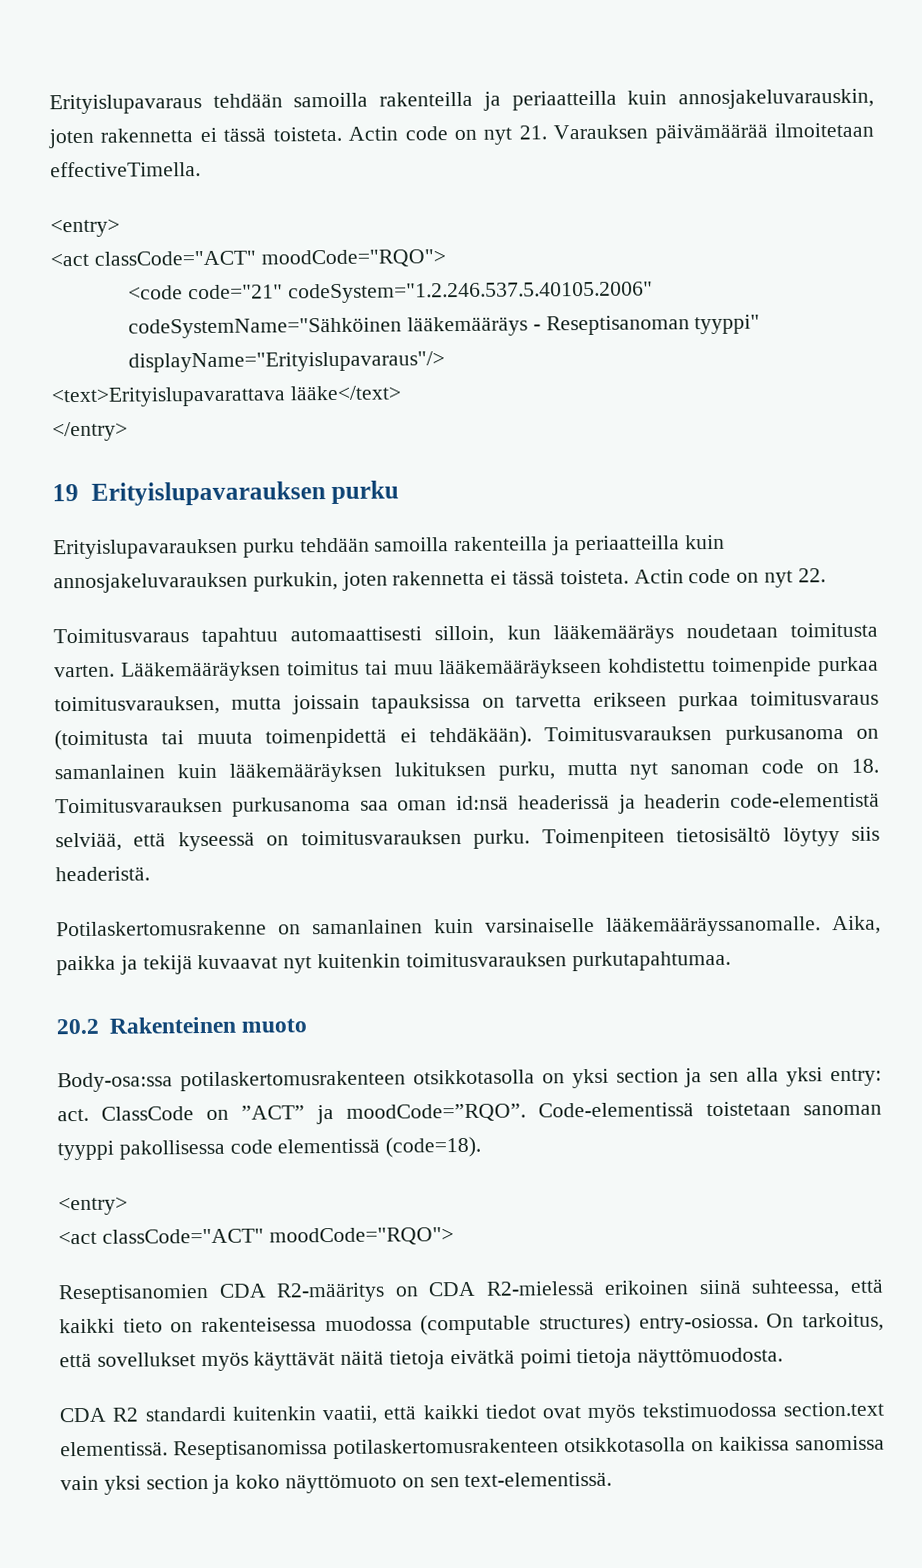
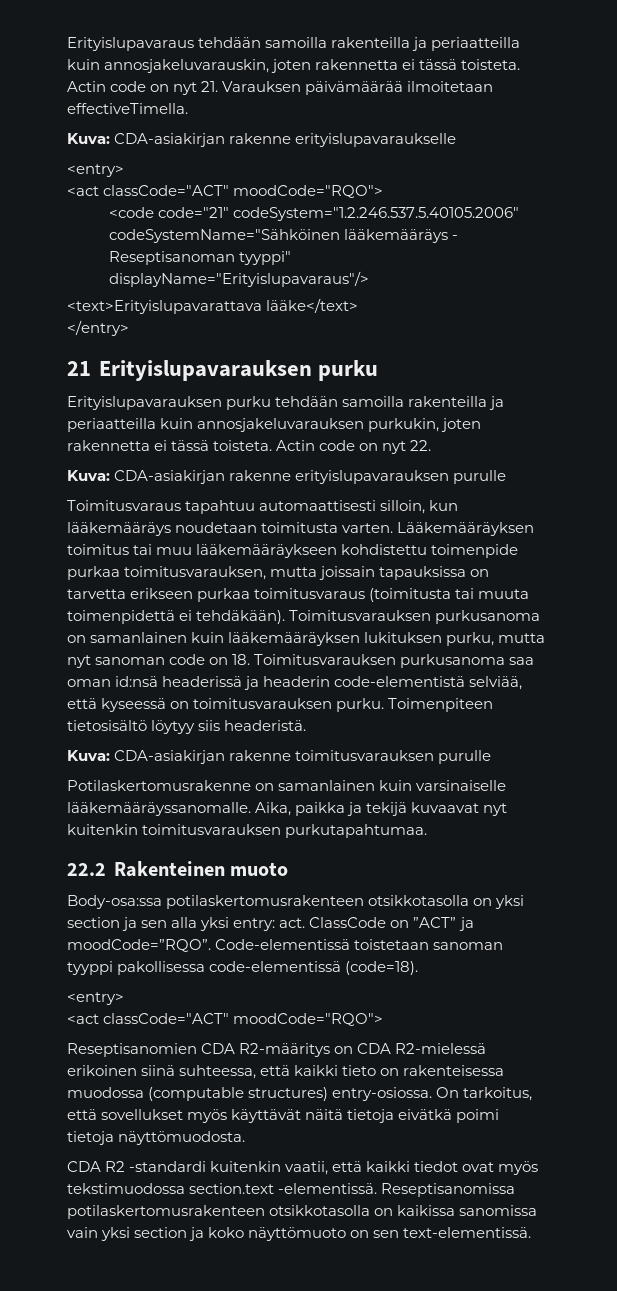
(201, 169) none -> [67,133,457,147] // Kuva: CDA-asiakirjan rakenne erityislupavaraukselle
[52,483,79,502] 19 -> [67,361,91,376] 21
(826, 575) none -> [67,470,507,484] // Kuva: CDA-asiakirjan rakenne erityislupavarauksen purulle
(150, 874) none -> [67,750,492,764] // Kuva: CDA-asiakirjan rakenne toimitusvarauksen purulle
[56,1018,99,1035] 20.2 -> [67,863,106,876] 22.2
[229,1138,381,1154] code elementissä -> [209,961,342,972] code-elementissä
[144,1406,226,1422] standardi -> [129,1161,207,1172] -standardi
[60,1441,168,1457] elementissä. -> [278,1183,378,1194] -elementissä.

